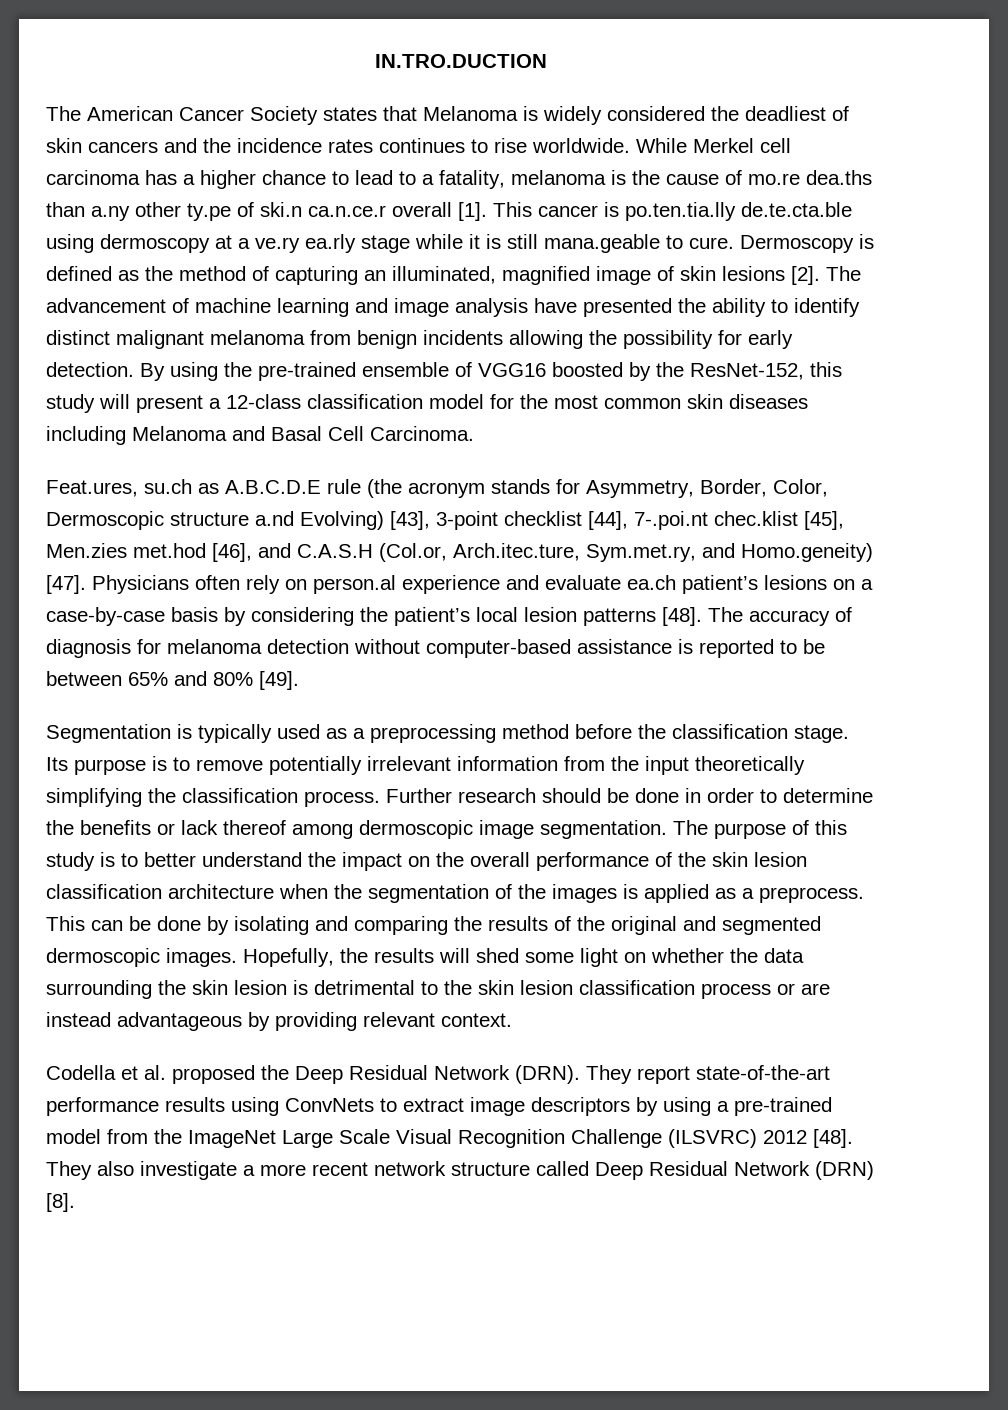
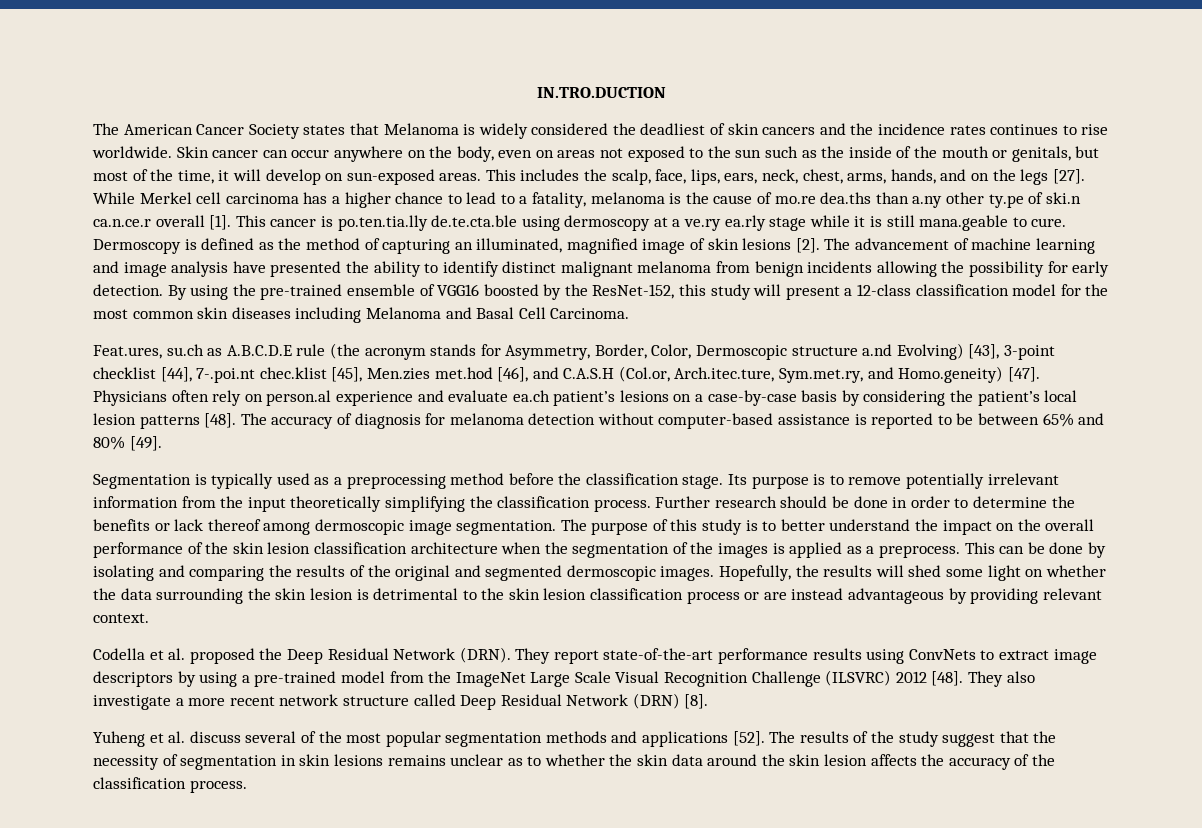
(630, 145) none -> [176,146,1100,162] [93,169,1085,185] Skin cancer can occur anywhere on the body, even on areas not exposed to the sun such as the inside of the mouth or genitals, but most of the time, it will develop on sun-exposed areas. This includes the scalp, face, lips, ears, neck, chest, arms, hands, and on the legs [27].
(75, 1202) none -> [93,731,1057,747] [93,754,1055,770] [93,777,247,793] // Yuheng et al. discuss several of the most popular segmentation methods and applications [52]. The results of the study suggest that the necessity of segmentation in skin lesions remains unclear as to whether the skin data around the skin lesion affects the accuracy of the classification process.

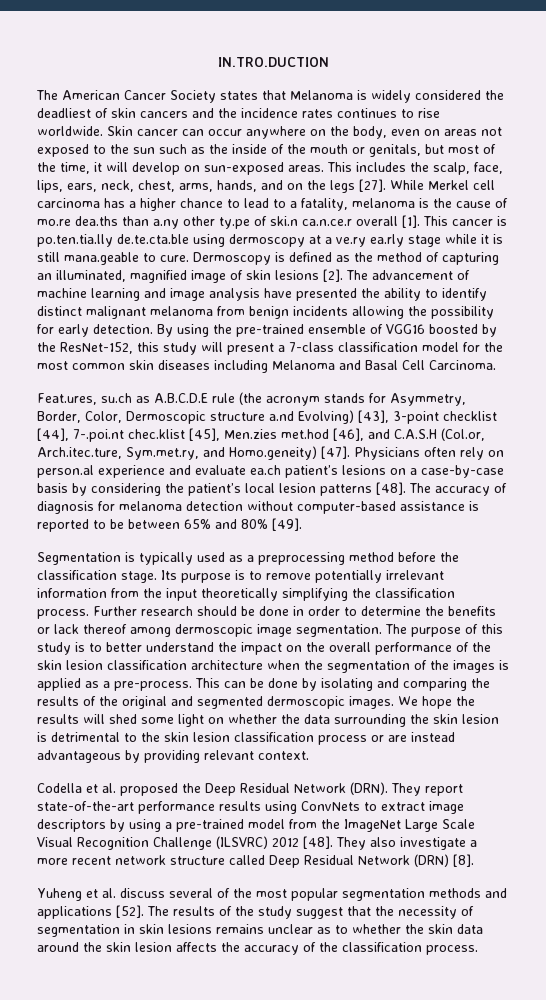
[857,284,912,296] 12-class -> [289,342,334,352] 7-class
[879,545,961,558] preprocess. -> [114,681,192,691] pre-process.
[719,565,792,581] Hopefully, -> [398,696,452,709] We hope

